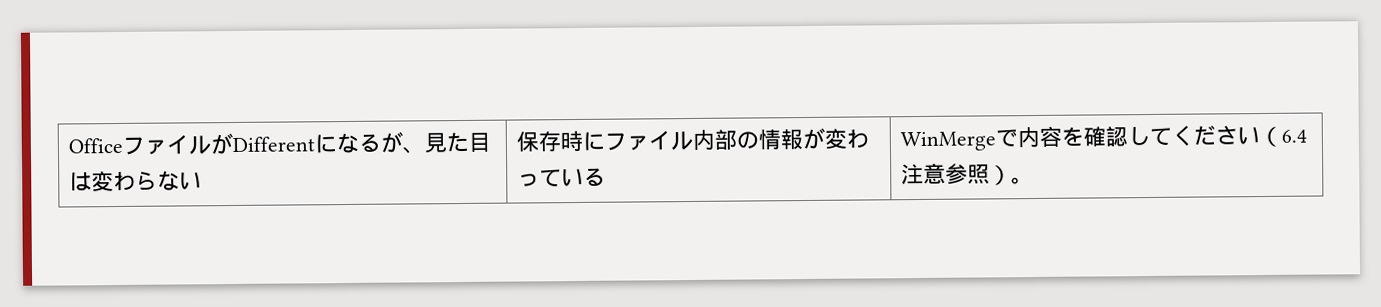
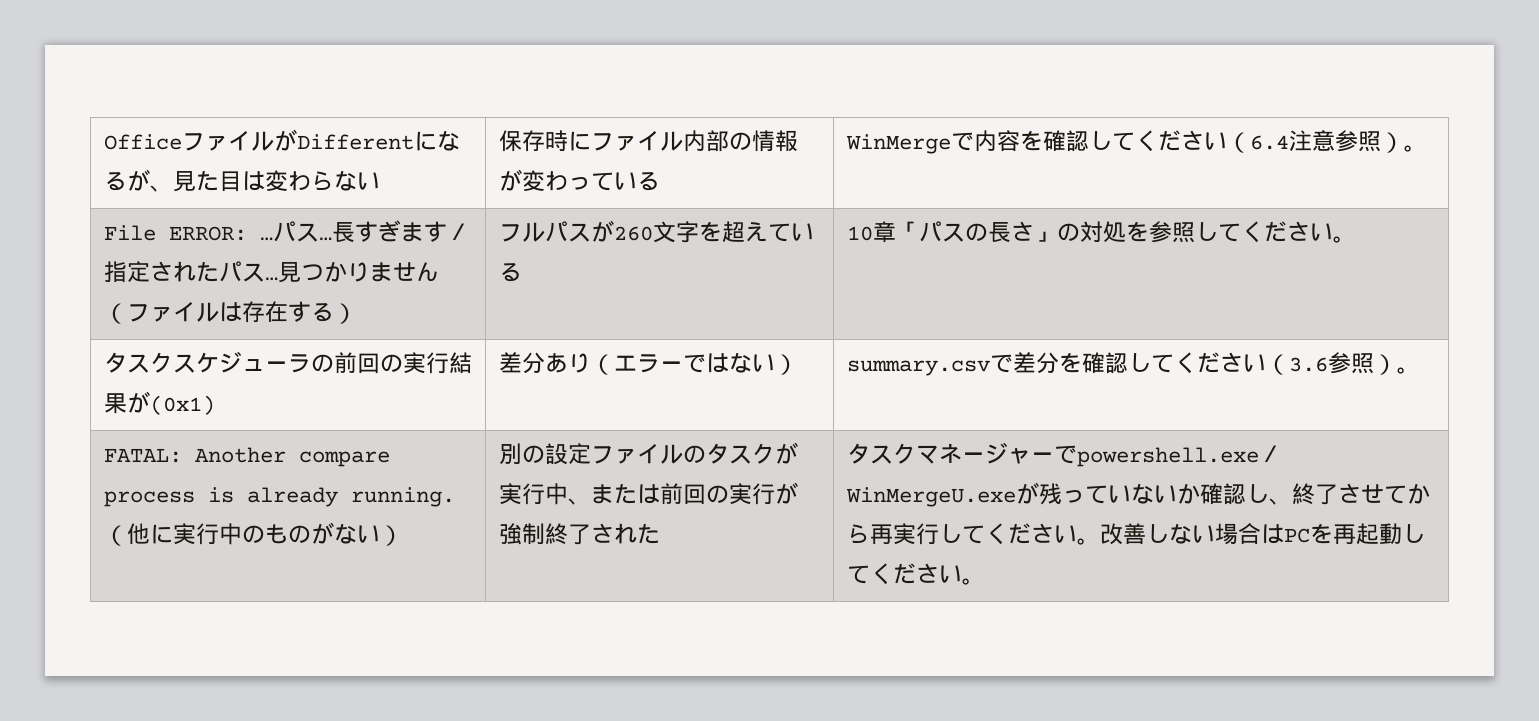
(1035, 181) none -> [103,220,470,243] [103,261,439,283] [103,301,357,324] [498,220,814,243] [498,262,522,282] [846,221,1356,243] [103,351,472,374] [103,391,215,415] [498,352,798,375] [846,352,1420,376] [103,447,390,467] [103,487,455,507] [103,522,403,546] [498,442,798,465] [498,482,798,505] [498,523,660,545] [846,442,1282,467] [845,482,1430,507] [846,523,1425,545] [846,563,985,585] // File ERROR: …パス…長すぎます／指定されたパス…見つかりません（ファイルは存在する） | フルパスが260文字を超えている | 10章「パスの長さ」の対処を参照してください。 // タスクスケジューラの前回の実行結果が(0x1) | 差分あり（エラーではない） | summary.csvで差分を確認してください（3.6参照）。 // FATAL: Another compare process is already running.（他に実行中のものがない） | 別の設定ファイルのタスクが実行中、または前回の実行が強制終了された | タスクマネージャーでpowershell.exe／WinMergeU.exeが残っていないか確認し、終了させてから再実行してください。改善しない場合はPCを再起動してください。

